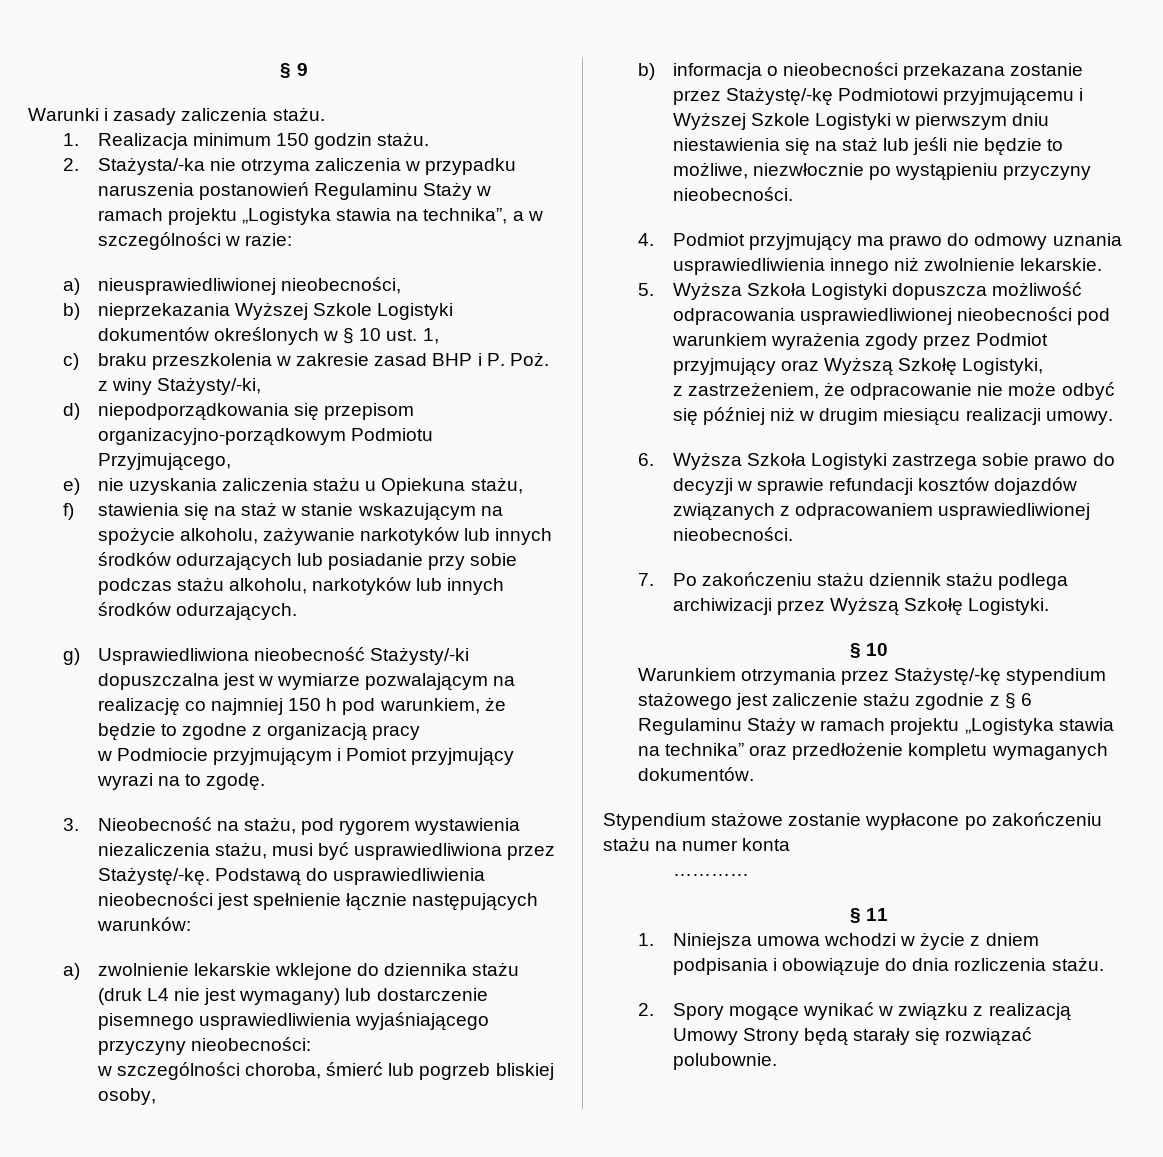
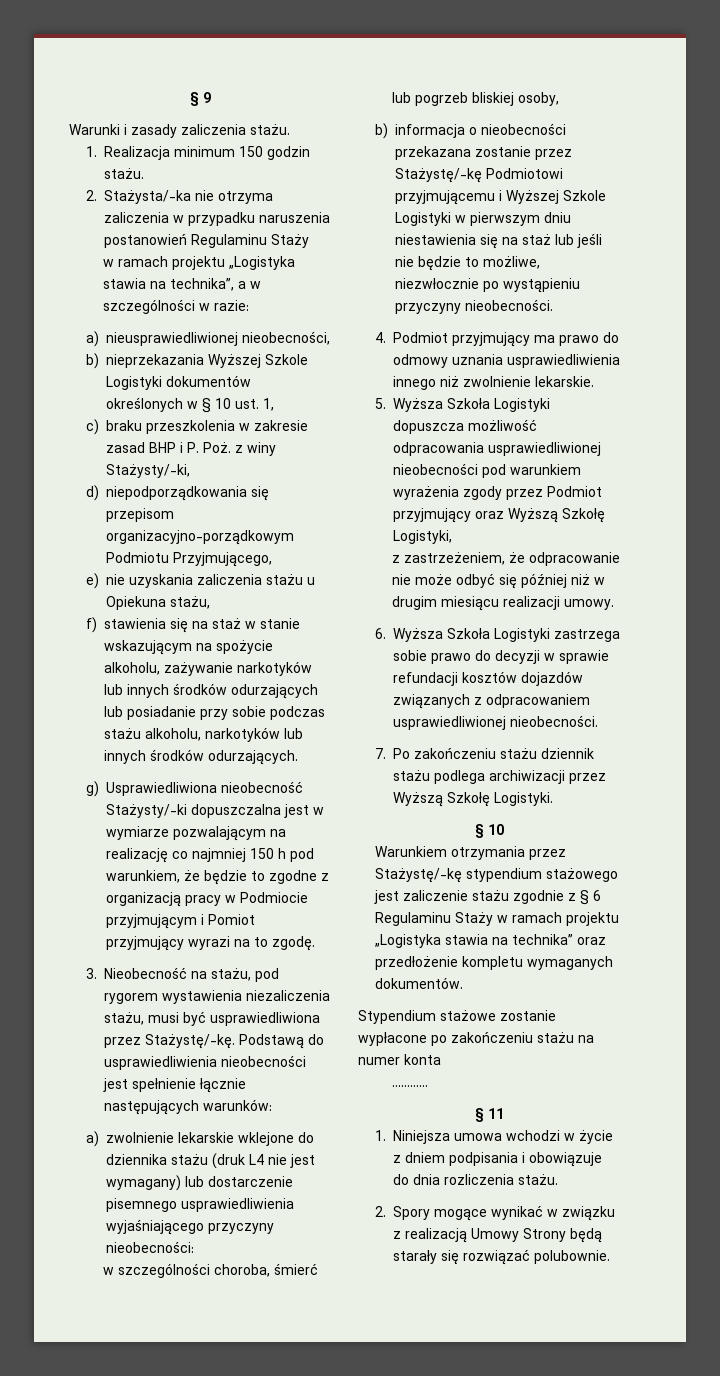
(473, 191) none -> (309, 241) //
(421, 732) // -> (221, 900) none

